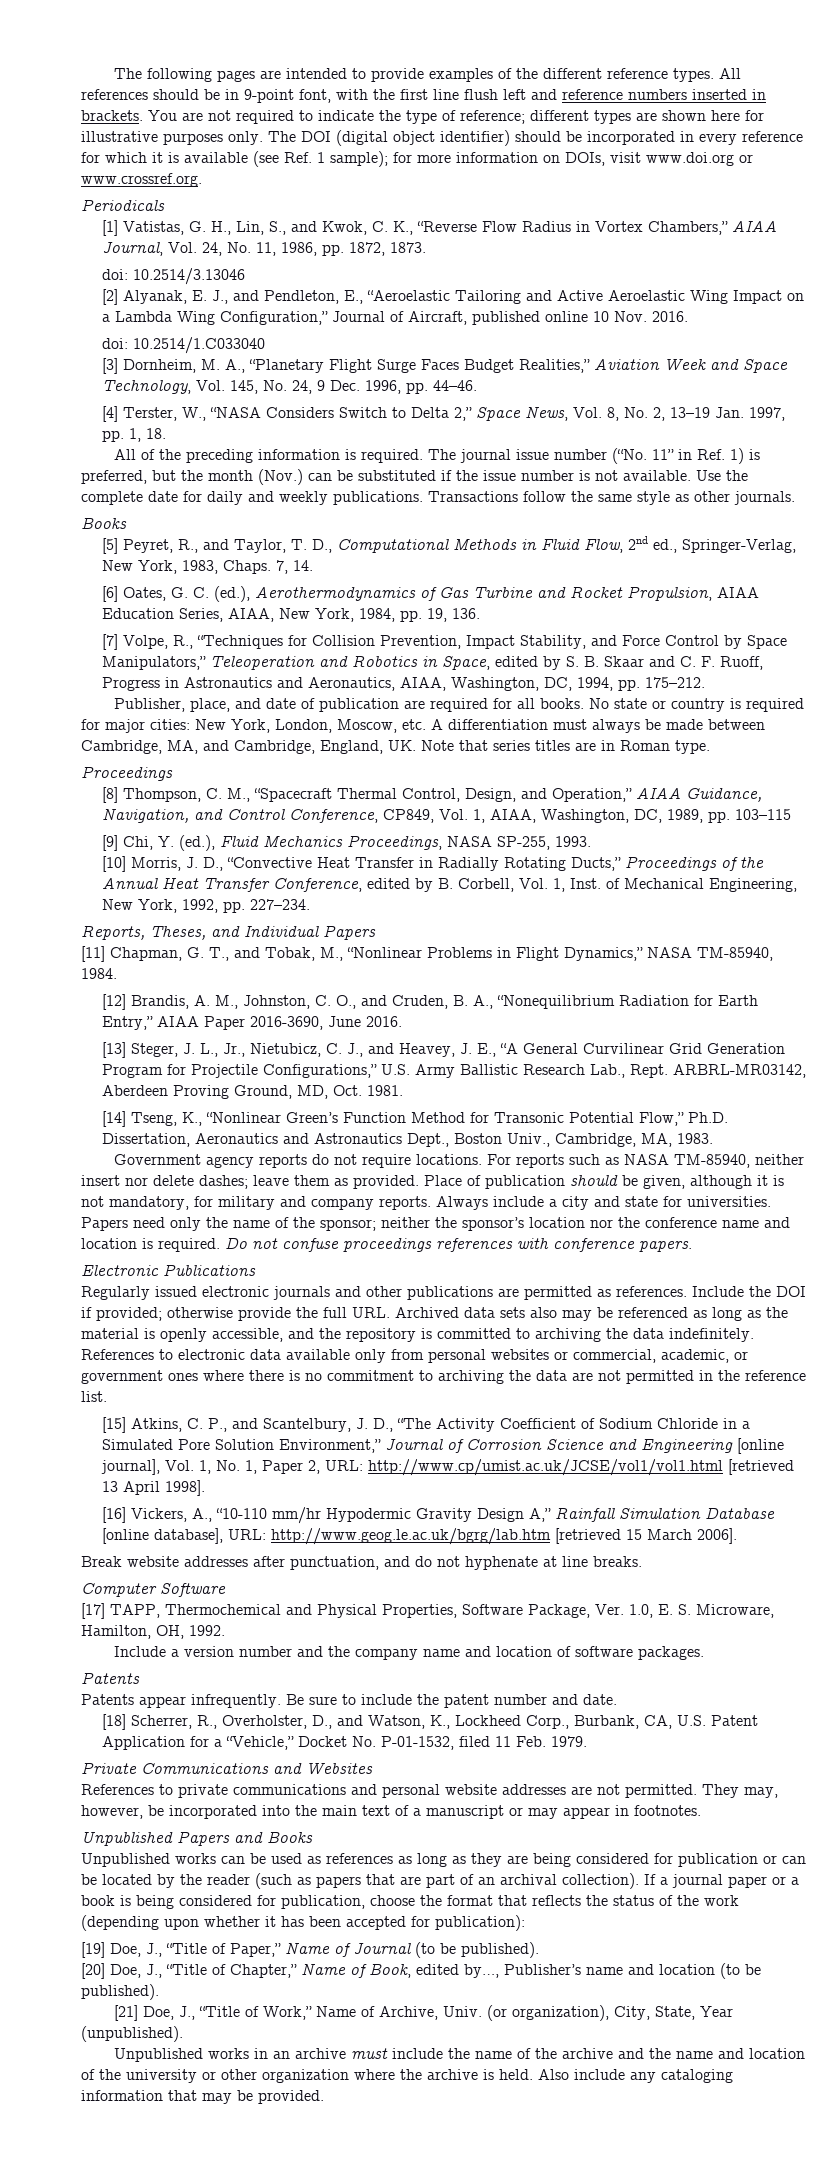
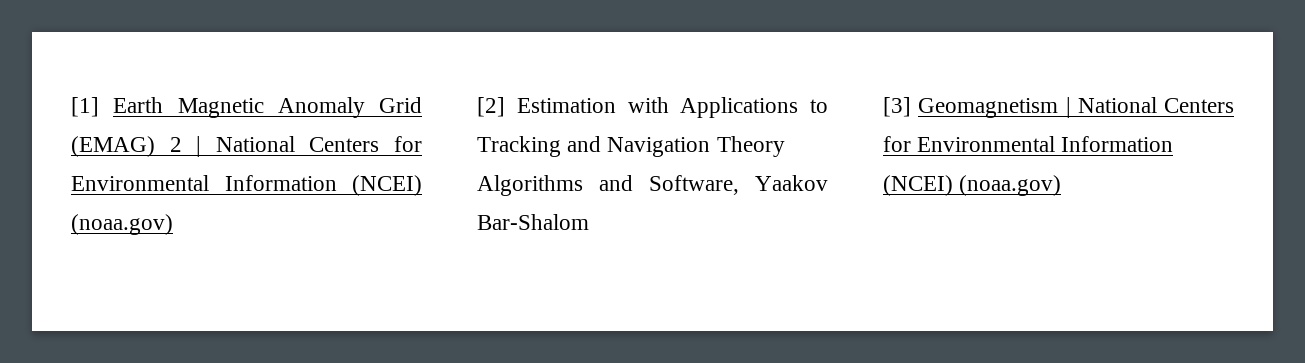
[114,68,742,82] [81,89,766,103] [81,110,764,124] [81,130,803,146] [81,151,753,167] [81,173,202,187] [81,199,165,211] [101,220,777,236] [101,241,426,256] [101,268,245,285] [101,289,804,305] [101,311,688,325] [101,337,265,354] [101,358,788,374] [101,380,477,394] [101,406,785,422] [101,428,166,442] [114,448,761,464] [81,469,748,485] [81,491,795,505] [81,517,127,529] [101,536,796,554] [101,560,313,574] [101,586,759,602] [101,608,480,622] [101,634,787,650] [101,655,763,670] [101,677,705,691] [114,698,805,712] [81,719,765,733] [81,740,710,754] [81,766,173,781] [101,787,762,803] [101,808,791,823] [101,835,591,851] [101,856,764,872] [101,877,797,892] [101,899,310,913] [81,925,376,940] [81,946,773,962] [81,968,117,979] [101,994,758,1010] [101,1016,402,1030] [101,1042,785,1058] [101,1064,806,1078] [101,1085,403,1099] [101,1111,728,1127] [101,1133,713,1147] [114,1154,805,1168] [81,1175,784,1189] [81,1196,771,1210] [81,1217,790,1231] [81,1237,692,1252] [81,1264,256,1276] [81,1286,806,1300] [81,1307,788,1321] [81,1328,754,1342] [81,1349,748,1363] [81,1370,806,1384] [81,1391,107,1402] [101,1417,750,1433] [101,1438,784,1454] [100,1459,794,1476] [101,1480,205,1496] [101,1507,775,1524] [101,1528,737,1545] [81,1556,642,1570] [81,1583,226,1597] [81,1603,774,1619] [81,1625,225,1639] [114,1646,705,1660] [81,1672,140,1684] [81,1694,617,1708] [101,1714,758,1730] [101,1736,587,1750] [81,1762,373,1775] [81,1784,778,1798] [81,1805,701,1819] [81,1831,313,1846] [81,1853,806,1867] [81,1873,799,1889] [81,1895,739,1909] [81,1915,525,1931] [81,1942,539,1958] [81,1963,761,1979] [81,1984,159,2000] [114,2005,734,2021] [81,2026,183,2042] [114,2048,806,2062] [81,2069,733,2083] [81,2090,324,2104] The following pages are intended to provide examples of the different reference types. All references should be in 9-point font, with the first line flush left and reference numbers inserted in brackets. You are not required to indicate the type of reference; different types are shown here for illustrative purposes only. The DOI (digital object identifier) should be incorporated in every reference for which it is available (see Ref. 1 sample); for more information on DOIs, visit www.doi.org or www.crossref.org. // Periodicals // [1] Vatistas, G. H., Lin, S., and Kwok, C. K., “Reverse Flow Radius in Vortex Chambers,” AIAA Journal, Vol. 24, No. 11, 1986, pp. 1872, 1873. // doi: 10.2514/3.13046 // [2] Alyanak, E. J., and Pendleton, E., “Aeroelastic Tailoring and Active Aeroelastic Wing Impact on a Lambda Wing Configuration,” Journal of Aircraft, published online 10 Nov. 2016. // doi: 10.2514/1.C033040 // [3] Dornheim, M. A., “Planetary Flight Surge Faces Budget Realities,” Aviation Week and Space Technology, Vol. 145, No. 24, 9 Dec. 1996, pp. 44–46. // [4] Terster, W., “NASA Considers Switch to Delta 2,” Space News, Vol. 8, No. 2, 13–19 Jan. 1997, pp. 1, 18. // All of the preceding information is required. The journal issue number (“No. 11” in Ref. 1) is preferred, but the month (Nov.) can be substituted if the issue number is not available. Use the complete date for daily and weekly publications. Transactions follow the same style as other journals. // Books // [5] Peyret, R., and Taylor, T. D., Computational Methods in Fluid Flow, 2nd ed., Springer-Verlag, New York, 1983, Chaps. 7, 14. // [6] Oates, G. C. (ed.), Aerothermodynamics of Gas Turbine and Rocket Propulsion, AIAA Education Series, AIAA, New York, 1984, pp. 19, 136. // [7] Volpe, R., “Techniques for Collision Prevention, Impact Stability, and Force Control by Space Manipulators,” Teleoperation and Robotics in Space, edited by S. B. Skaar and C. F. Ruoff, Progress in Astronautics and Aeronautics, AIAA, Washington, DC, 1994, pp. 175–212. // Publisher, place, and date of publication are required for all books. No state or country is required for major cities: New York, London, Moscow, etc. A differentiation must always be made between Cambridge, MA, and Cambridge, England, UK. Note that series titles are in Roman type. // Proceedings // [8] Thompson, C. M., “Spacecraft Thermal Control, Design, and Operation,” AIAA Guidance, Navigation, and Control Conference, CP849, Vol. 1, AIAA, Washington, DC, 1989, pp. 103–115 // [9] Chi, Y. (ed.), Fluid Mechanics Proceedings, NASA SP-255, 1993. // [10] Morris, J. D., “Convective Heat Transfer in Radially Rotating Ducts,” Proceedings of the Annual Heat Transfer Conference, edited by B. Corbell, Vol. 1, Inst. of Mechanical Engineering, New York, 1992, pp. 227–234. // Reports, Theses, and Individual Papers // [11] Chapman, G. T., and Tobak, M., “Nonlinear Problems in Flight Dynamics,” NASA TM-85940, 1984. // [12] Brandis, A. M., Johnston, C. O., and Cruden, B. A., “Nonequilibrium Radiation for Earth Entry,” AIAA Paper 2016-3690, June 2016. // [13] Steger, J. L., Jr., Nietubicz, C. J., and Heavey, J. E., “A General Curvilinear Grid Generation Program for Projectile Configurations,” U.S. Army Ballistic Research Lab., Rept. ARBRL-MR03142, Aberdeen Proving Ground, MD, Oct. 1981. // [14] Tseng, K., “Nonlinear Green’s Function Method for Transonic Potential Flow,” Ph.D. Dissertation, Aeronautics and Astronautics Dept., Boston Univ., Cambridge, MA, 1983. // Government agency reports do not require locations. For reports such as NASA TM-85940, neither insert nor delete dashes; leave them as provided. Place of publication should be given, although it is not mandatory, for military and company reports. Always include a city and state for universities. Papers need only the name of the sponsor; neither the sponsor’s location nor the conference name and location is required. Do not confuse proceedings references with conference papers. // Electronic Publications // Regularly issued electronic journals and other publications are permitted as references. Include the DOI if provided; otherwise provide the full URL. Archived data sets also may be referenced as long as the material is openly accessible, and the repository is committed to archiving the data indefinitely. References to electronic data available only from personal websites or commercial, academic, or government ones where there is no commitment to archiving the data are not permitted in the reference list. // [15] Atkins, C. P., and Scantelbury, J. D., “The Activity Coefficient of Sodium Chloride in a Simulated Pore Solution Environment,” Journal of Corrosion Science and Engineering [online journal], Vol. 1, No. 1, Paper 2, URL: http://www.cp/umist.ac.uk/JCSE/vol1/vol1.html [retrieved 13 April 1998]. // [16] Vickers, A., “10-110 mm/hr Hypodermic Gravity Design A,” Rainfall Simulation Database [online database], URL: http://www.geog.le.ac.uk/bgrg/lab.htm [retrieved 15 March 2006]. // Break website addresses after punctuation, and do not hyphenate at line breaks. // Computer Software // [17] TAPP, Thermochemical and Physical Properties, Software Package, Ver. 1.0, E. S. Microware, Hamilton, OH, 1992. // Include a version number and the company name and location of software packages. // Patents // Patents appear infrequently. Be sure to include the patent number and date. // [18] Scherrer, R., Overholster, D., and Watson, K., Lockheed Corp., Burbank, CA, U.S. Patent Application for a “Vehicle,” Docket No. P-01-1532, filed 11 Feb. 1979. // Private Communications and Websites // References to private communications and personal website addresses are not permitted. They may, however, be incorporated into the main text of a manuscript or may appear in footnotes. // Unpublished Papers and Books // Unpublished works can be used as references as long as they are being considered for publication or can be located by the reader (such as papers that are part of an archival collection). If a journal paper or a book is being considered for publication, choose the format that reflects the status of the work (depending upon whether it has been accepted for publication): // [19] Doe, J., “Title of Paper,” Name of Journal (to be published). // [20] Doe, J., “Title of Chapter,” Name of Book, edited by…, Publisher’s name and location (to be published). // [21] Doe, J., “Title of Work,” Name of Archive, Univ. (or organization), City, State, Year (unpublished). // Unpublished works in an archive must include the name of the archive and the name and location of the university or other organization where the archive is held. Also include any cataloging information that may be provided. -> [71,97,422,118] [71,136,422,157] [71,175,422,196] [71,214,173,235] [477,97,828,118] [477,136,785,157] [477,175,828,196] [477,214,589,230] [883,97,1234,118] [883,136,1174,152] [883,175,1062,196] [1] Earth Magnetic Anomaly Grid (EMAG) 2 | National Centers for Environmental Information (NCEI) (noaa.gov) // [2] Estimation with Applications to Tracking and Navigation Theory Algorithms and Software, Yaakov Bar-Shalom // [3] Geomagnetism | National Centers for Environmental Information (NCEI) (noaa.gov)

